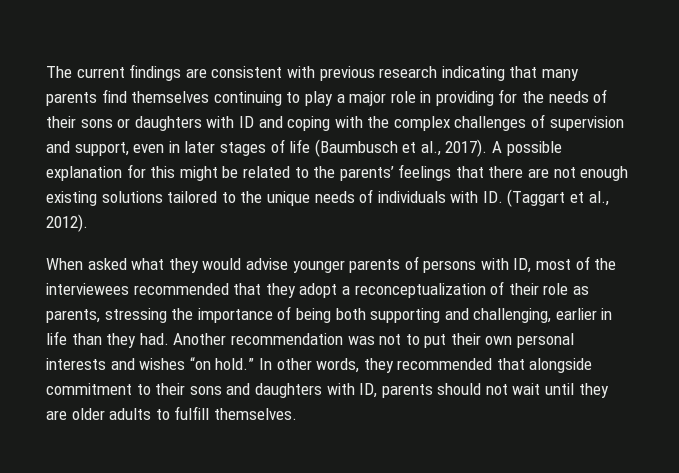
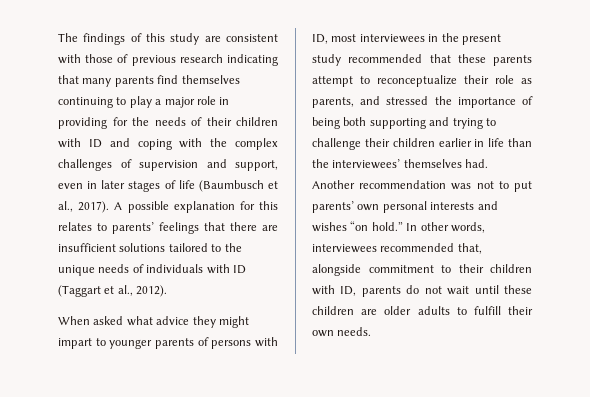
[76,64,182,81] current findings -> [83,33,200,45] findings of this study
(315, 72) none -> [85,54,129,63] those of
[80,116,202,131] sons or daughters -> [236,117,278,126] children
[179,166,336,181] might be related to the -> [58,222,107,231] relates to
[553,166,629,181] [46,191,97,206] not enough existing -> [58,243,116,252] insufficient
[482,191,503,203] ID. -> [232,265,246,274] ID
[168,258,288,273] they would advise -> [156,316,249,328] [58,338,106,349] advice they might impart to
[575,256,617,270] [46,281,505,298] of the interviewees recommended that they adopt a reconceptualization of -> [359,33,501,45] [312,54,532,66] [312,75,457,87] interviewees in the present study recommended that these parents attempt to reconceptualize
[104,308,167,323] stressing -> [360,96,429,105] and stressed
[473,308,552,323] challenging, -> [452,118,496,129] [312,138,435,150] trying to challenge their children
[106,333,137,348] they -> [312,159,462,169] the interviewees’ themselves
[450,333,481,345] their -> [312,201,354,213] parents’
[363,358,525,373] they recommended that -> [312,243,482,254] interviewees recommended that,
[189,383,322,398] sons and daughters -> [490,264,532,273] children
[437,383,482,395] should -> [406,285,420,294] do
[578,383,609,398] they -> [504,285,532,294] [312,306,354,315] these children
[213,408,297,420] themselves. -> [508,306,533,315] [312,327,372,337] their own needs.

